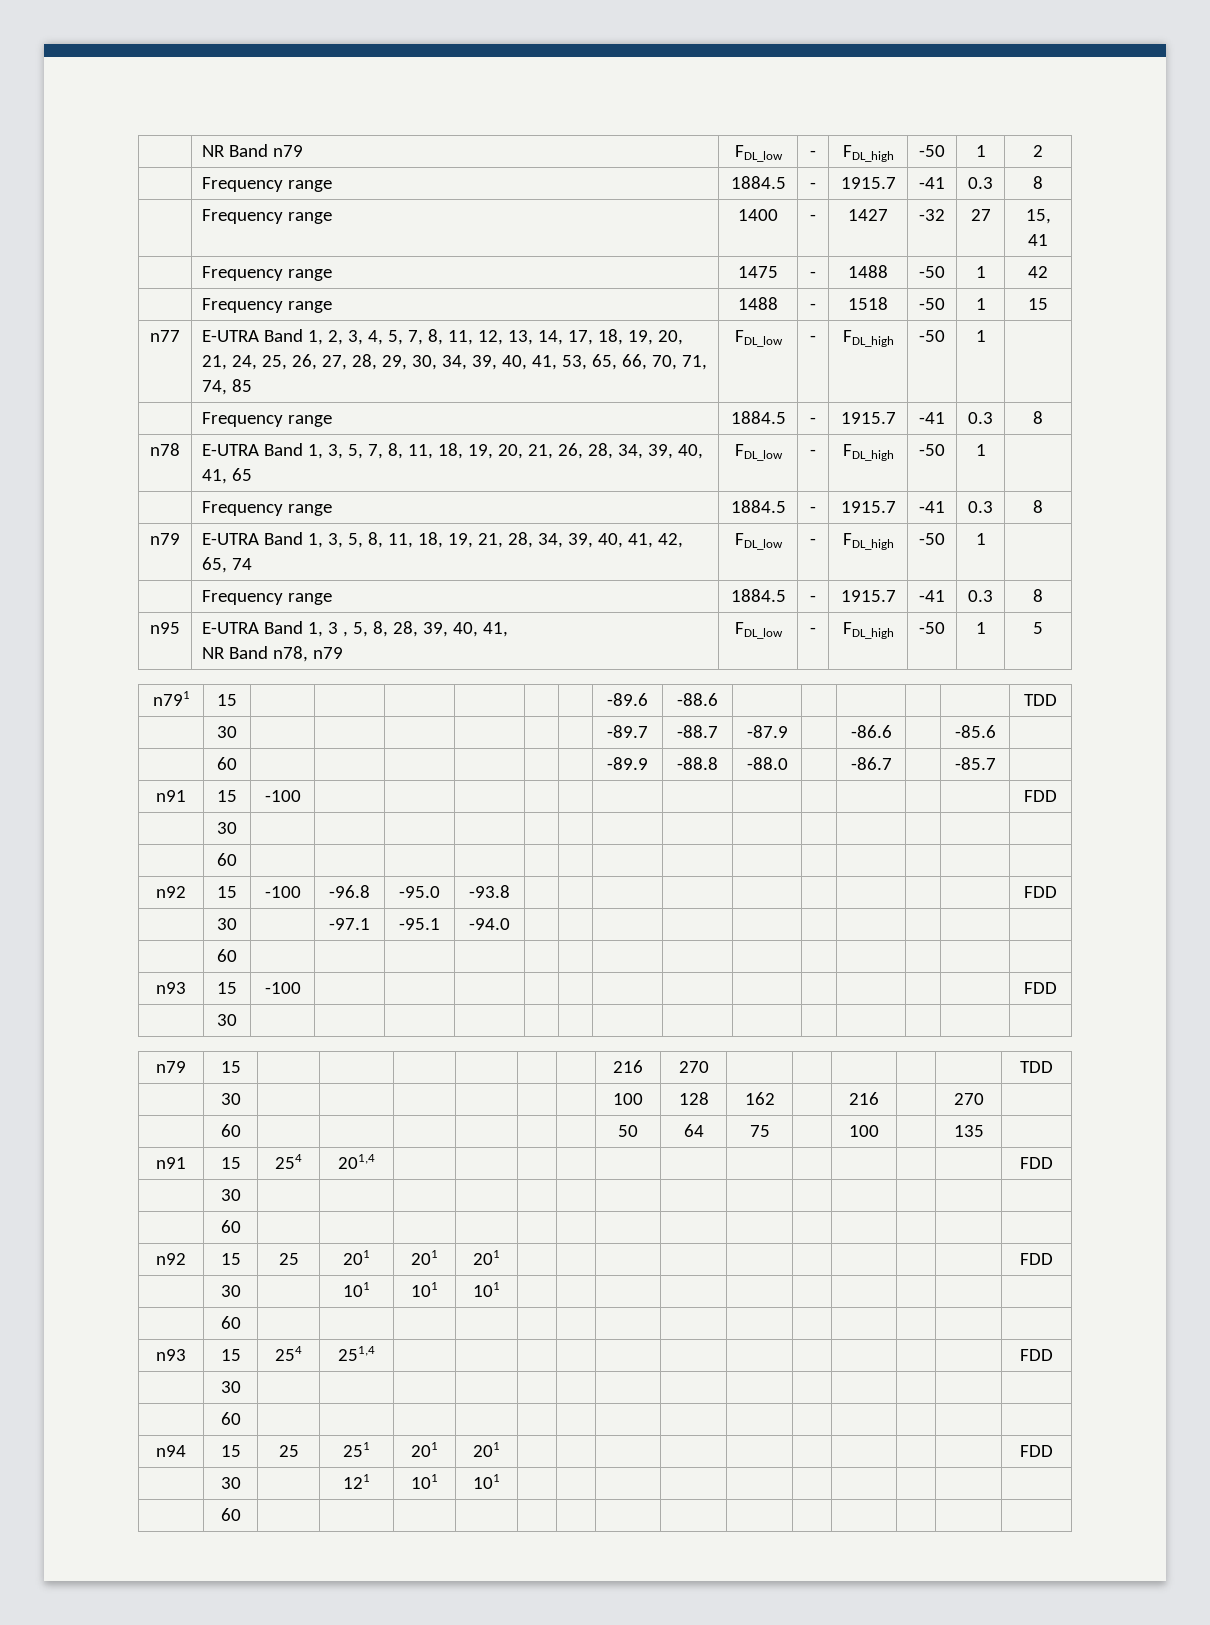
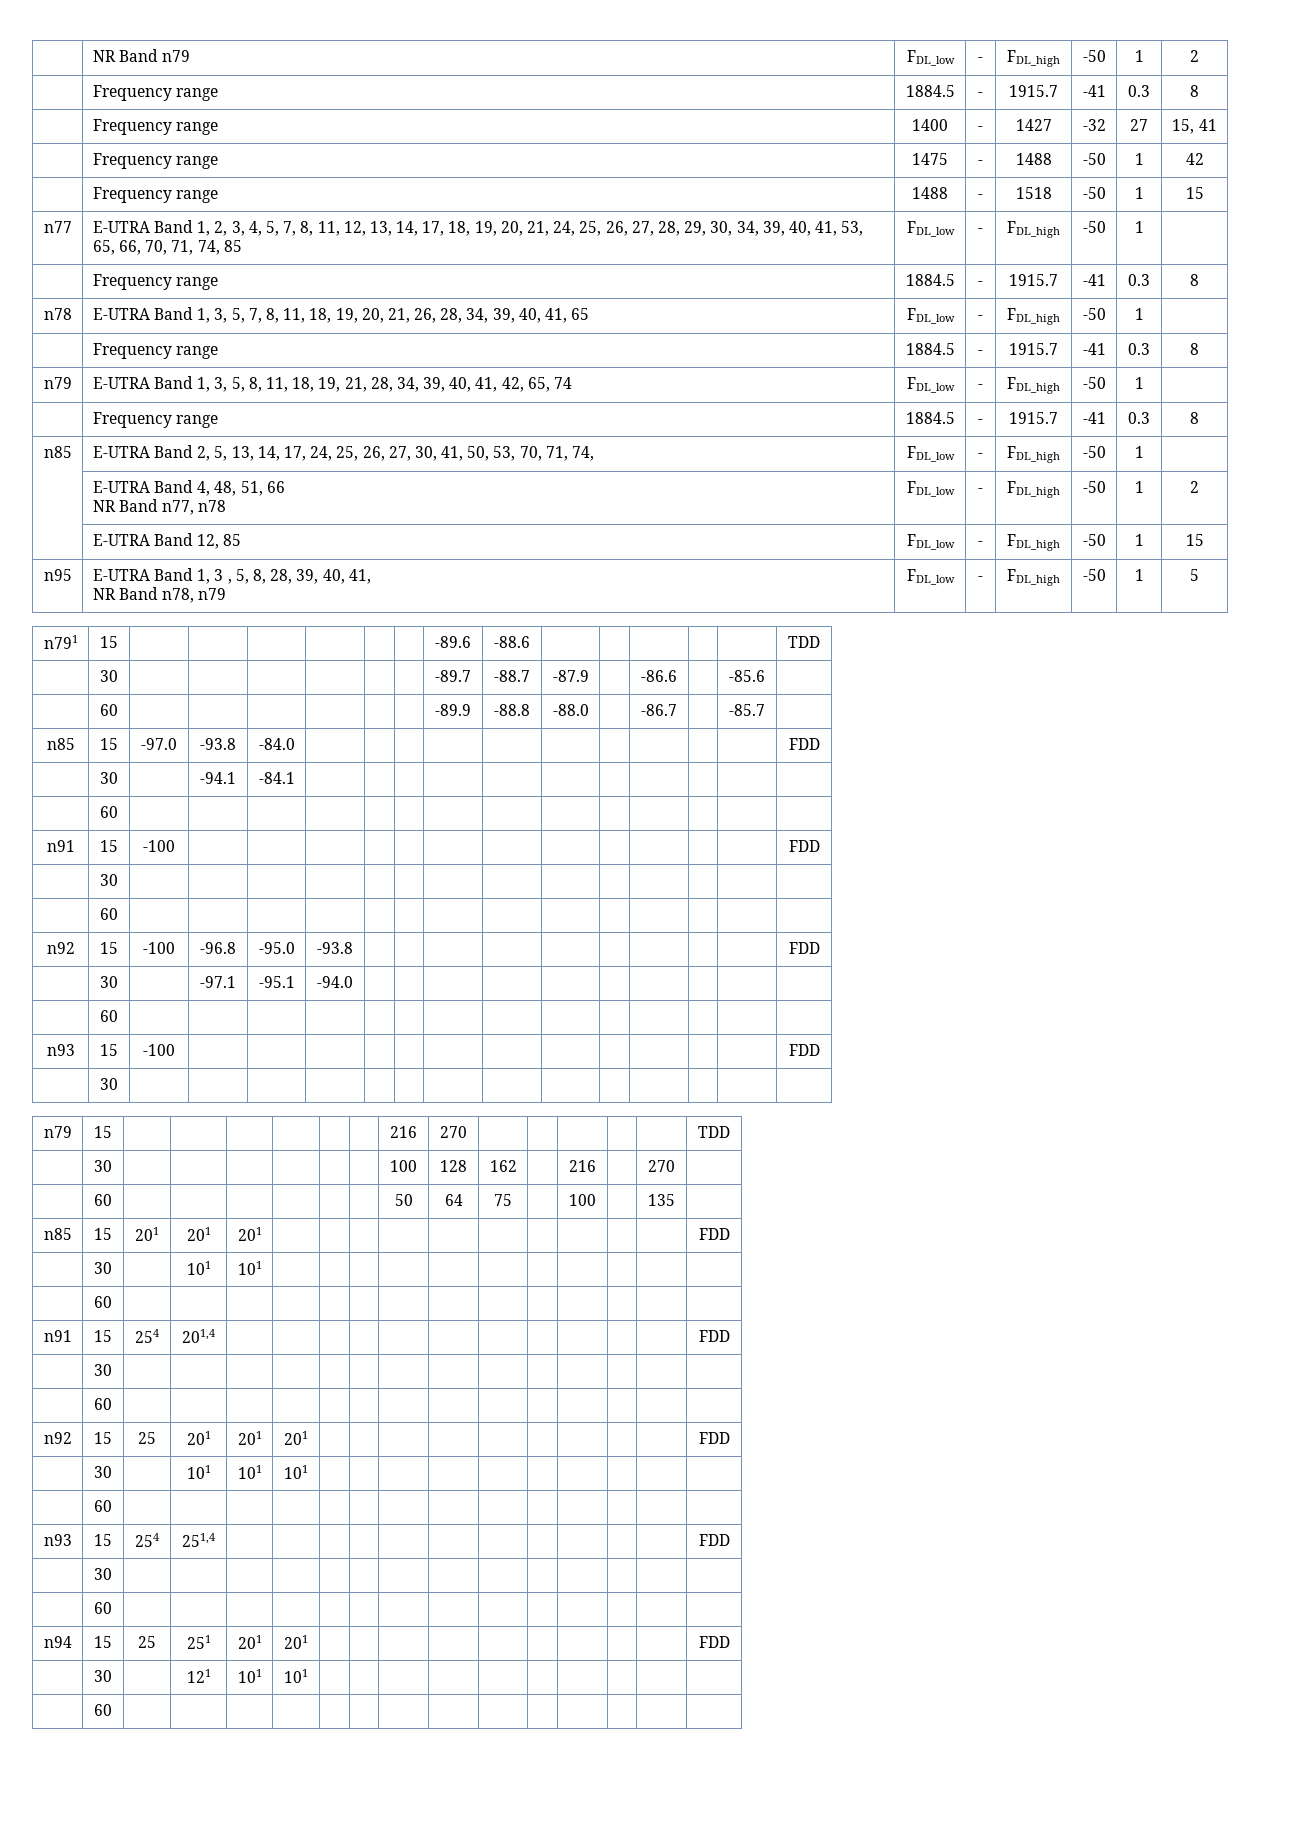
(1043, 595) none -> [43,446,72,458] [92,445,595,461] [906,446,955,462] [978,453,983,458] [1007,446,1060,463] [1082,446,1106,458] [1134,446,1144,458] [92,480,285,496] [92,499,227,515] [906,481,955,497] [978,488,983,493] [1007,481,1060,498] [1082,481,1106,493] [1134,481,1144,493] [1190,481,1199,493] [92,533,242,549] [906,534,955,550] [978,541,983,546] [1007,534,1060,551] [1082,534,1106,546] [1134,534,1144,546] [1185,534,1204,546] // n85 | E-UTRA Band 2, 5, 13, 14, 17, 24, 25, 26, 27, 30, 41, 50, 53, 70, 71, 74, | FDL_low | - | FDL_high | -50 | 1 | // | E-UTRA Band 4, 48, 51, 66 // NR Band n77, n78 | FDL_low | - | FDL_high | -50 | 1 | 2 // | E-UTRA Band 12, 85 | FDL_low | - | FDL_high | -50 | 1 | 15
(996, 763) none -> [46,738,75,750] [100,738,118,750] [141,738,177,750] [200,738,236,750] [258,738,295,750] [788,738,820,750] [100,772,118,784] [200,772,236,784] [258,772,295,784] [100,806,118,818] // n85 | 15 | -97.0 | -93.8 | -84.0 | | | | | | | | | | | FDD // | 30 | | -94.1 | -84.1 | | | | | | | | | | | // | 60 | | | | | | | | | | | | | |
(984, 1131) none -> [43,1228,72,1240] [94,1228,112,1240] [135,1227,159,1241] [186,1227,211,1241] [237,1227,262,1241] [698,1228,730,1240] [94,1262,112,1274] [186,1261,211,1275] [237,1261,262,1275] [94,1296,112,1308] // n85 | 15 | 201 | 201 | 201 | | | | | | | | | | | FDD // | 30 | | 101 | 101 | | | | | | | | | | | // | 60 | | | | | | | | | | | | | |

